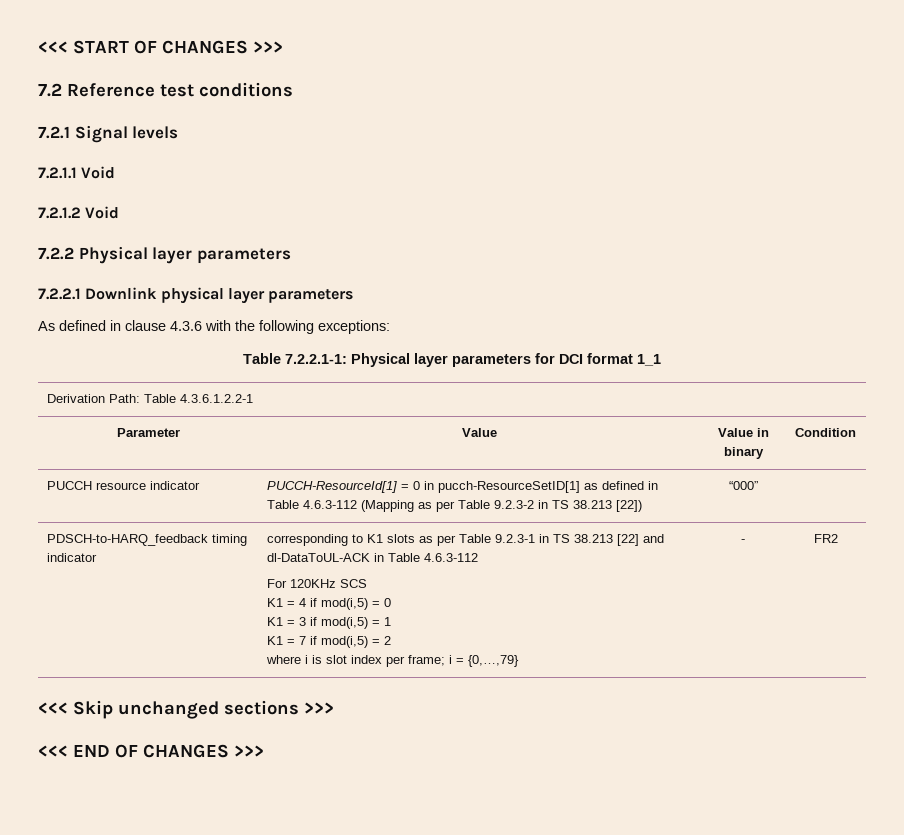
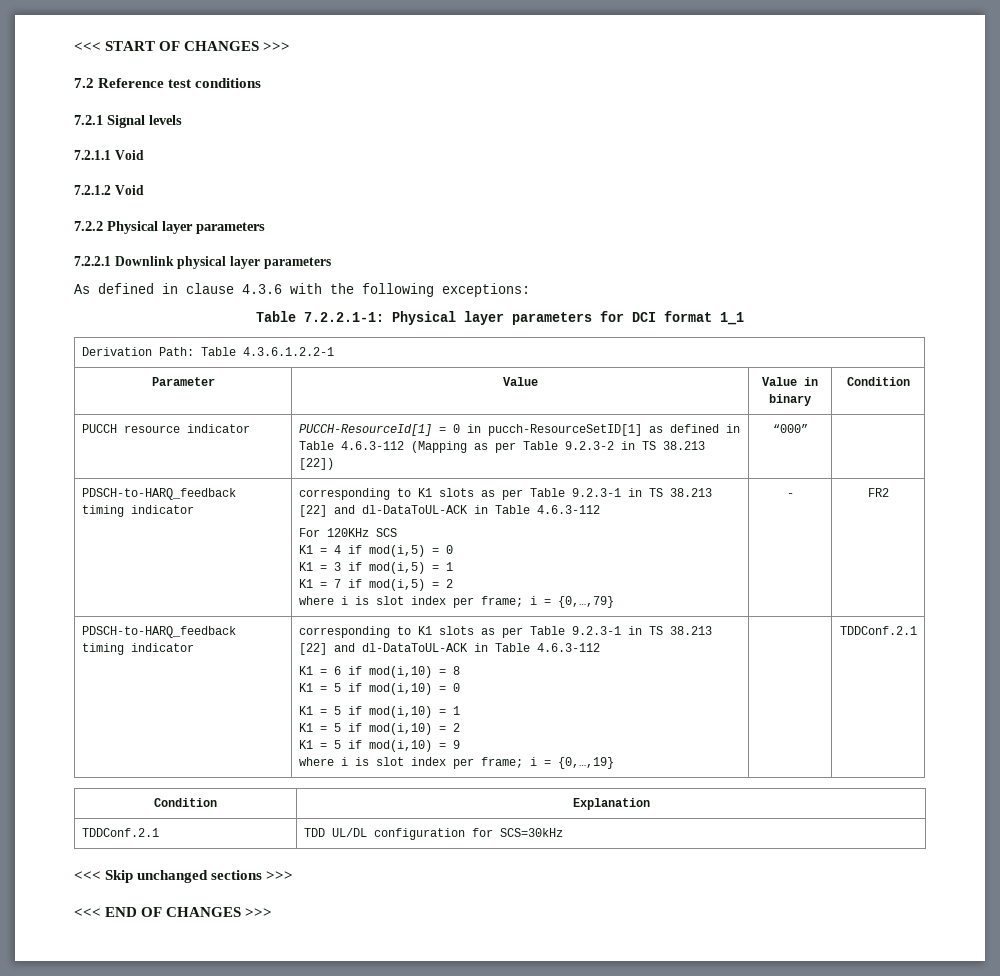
(838, 538) none -> [81,626,236,638] [81,643,194,655] [298,626,712,638] [298,643,600,655] [298,666,460,678] [298,683,460,695] [298,706,460,718] [298,723,460,735] [298,740,460,752] [298,757,614,769] [839,626,917,635] [154,798,217,807] [572,798,650,810] [81,828,159,837] [303,828,563,840] // PDSCH-to-HARQ_feedback timing indicator | corresponding to K1 slots as per Table 9.2.3-1 in TS 38.213 [22] and dl-DataToUL-ACK in Table 4.6.3-112 // K1 = 6 if mod(i,10) = 8 // K1 = 5 if mod(i,10) = 0 // K1 = 5 if mod(i,10) = 1 // K1 = 5 if mod(i,10) = 2 // K1 = 5 if mod(i,10) = 9 // where i is slot index per frame; i = {0,…,19} | | TDDConf.2.1 // Condition | Explanation // TDDConf.2.1 | TDD UL/DL configuration for SCS=30kHz

